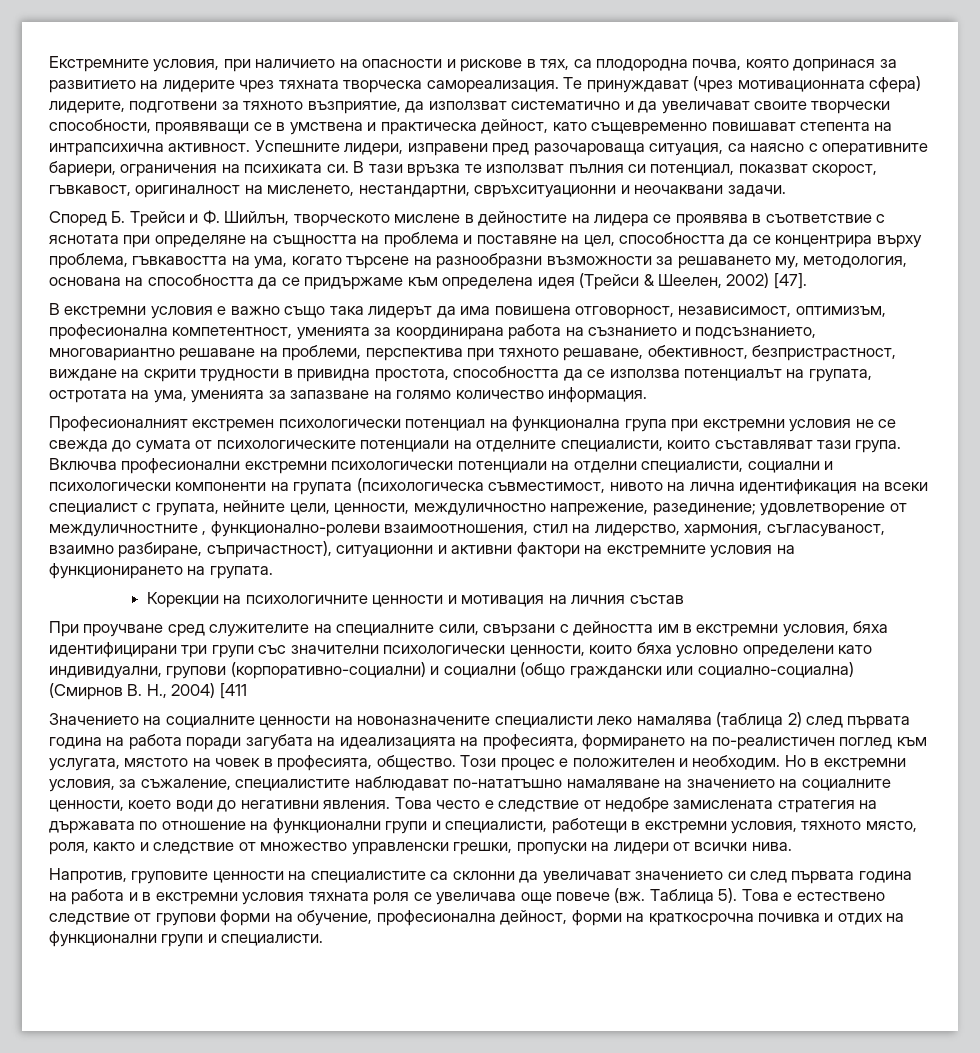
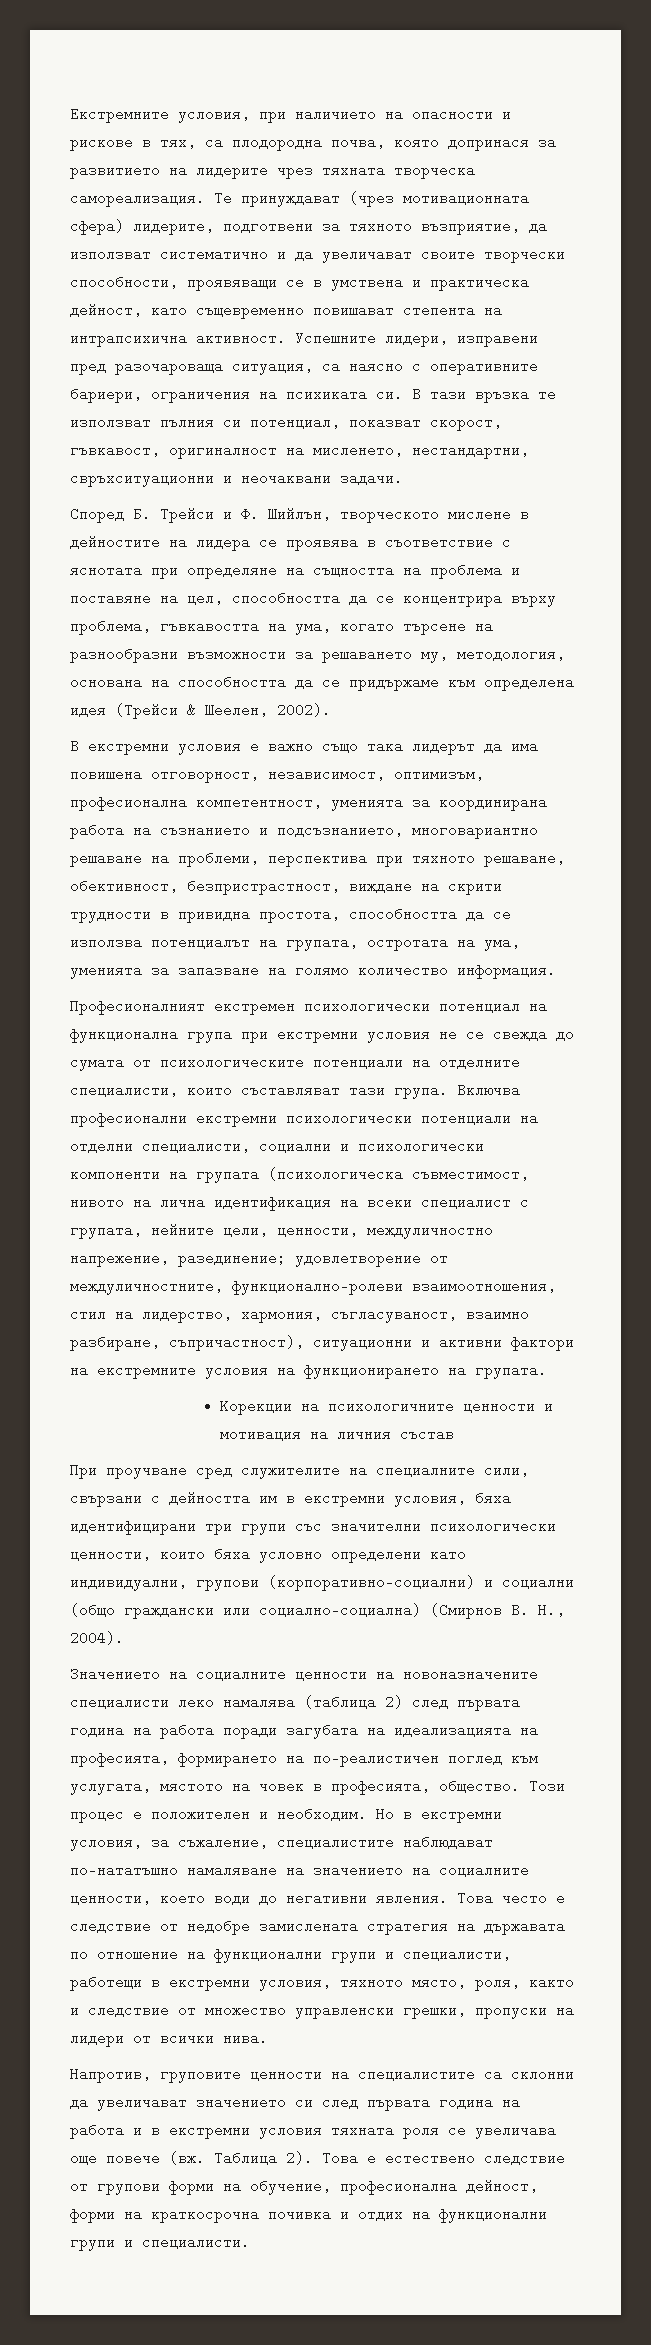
[726,273,807,289] 2002) [47]. -> [277,703,331,717] 2002).
[49,524,207,537] междуличностните , -> [70,1277,223,1295] междуличностните,
[171,683,247,699] 2004) [411 -> [70,1631,124,1645] 2004).
[718,888,738,903] 5). -> [286,2151,313,2165] 2).

